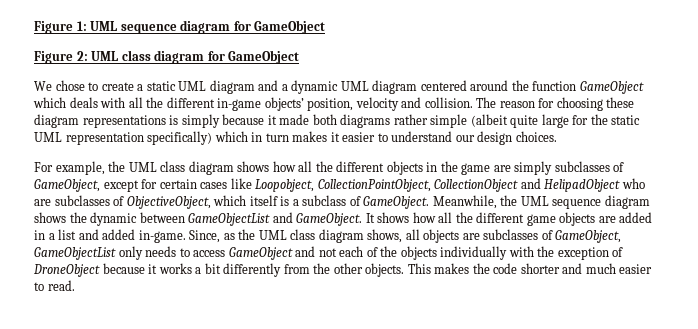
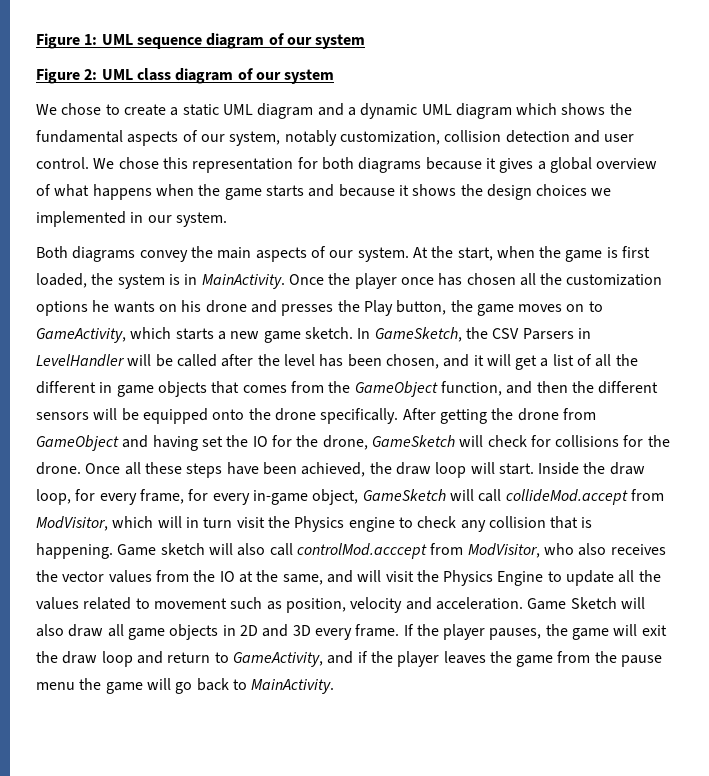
[233,20,326,34] for GameObject -> [268,33,366,49] of our system
[207,50,300,64] for GameObject -> [237,68,335,84] of our system
[420,80,644,94] [33,97,635,111] [34,114,641,128] [34,131,557,145] [34,161,625,175] [34,178,645,192] [34,195,650,209] [34,212,653,226] [34,229,622,243] [34,246,624,260] [33,263,653,277] [34,280,75,291] centered around the function GameObject which deals with all the different in-game objects’ position, velocity and collision. The reason for choosing these diagram representations is simply because it made both diagrams rather simple (albeit quite large for the static UML representation specifically) which in turn makes it easier to understand our design choices. // For example, the UML class diagram shows how all the different objects in the game are simply subclasses of GameObject, except for certain cases like Loopobject, CollectionPointObject, CollectionObject and HelipadObject who are subclasses of ObjectiveObject, which itself is a subclass of GameObject. Meanwhile, the UML sequence diagram shows the dynamic between GameObjectList and GameObject. It shows how all the different game objects are added in a list and added in-game. Since, as the UML class diagram shows, all objects are subclasses of GameObject, GameObjectList only needs to access GameObject and not each of the objects individually with the exception of DroneObject because it works a bit differently from the other objects. This makes the code shorter and much easier to read. -> [516,103,632,115] [36,130,635,146] [36,157,658,173] [36,184,612,200] [36,211,227,227] [36,246,651,262] [36,273,663,289] [36,300,603,316] [36,327,591,343] [36,354,638,370] [36,381,659,397] [36,408,596,424] [36,435,670,451] [36,462,645,478] [36,489,664,505] [36,516,593,532] [36,543,666,559] [36,570,661,586] [36,597,645,613] [36,624,667,640] [36,651,663,667] [36,678,335,694] which shows the fundamental aspects of our system, notably customization, collision detection and user control. We chose this representation for both diagrams because it gives a global overview of what happens when the game starts and because it shows the design choices we implemented in our system. // Both diagrams convey the main aspects of our system. At the start, when the game is first loaded, the system is in MainActivity. Once the player once has chosen all the customization options he wants on his drone and presses the Play button, the game moves on to GameActivity, which starts a new game sketch. In GameSketch, the CSV Parsers in LevelHandler will be called after the level has been chosen, and it will get a list of all the different in game objects that comes from the GameObject function, and then the different sensors will be equipped onto the drone specifically. After getting the drone from GameObject and having set the IO for the drone, GameSketch will check for collisions for the drone. Once all these steps have been achieved, the draw loop will start. Inside the draw loop, for every frame, for every in-game object, GameSketch will call collideMod.accept from ModVisitor, which will in turn visit the Physics engine to check any collision that is happening. Game sketch will also call controlMod.acccept from ModVisitor, who also receives the vector values from the IO at the same, and will visit the Physics Engine to update all the values related to movement such as position, velocity and acceleration. Game Sketch will also draw all game objects in 2D and 3D every frame. If the player pauses, the game will exit the draw loop and return to GameActivity, and if the player leaves the game from the pause menu the game will go back to MainActivity.

